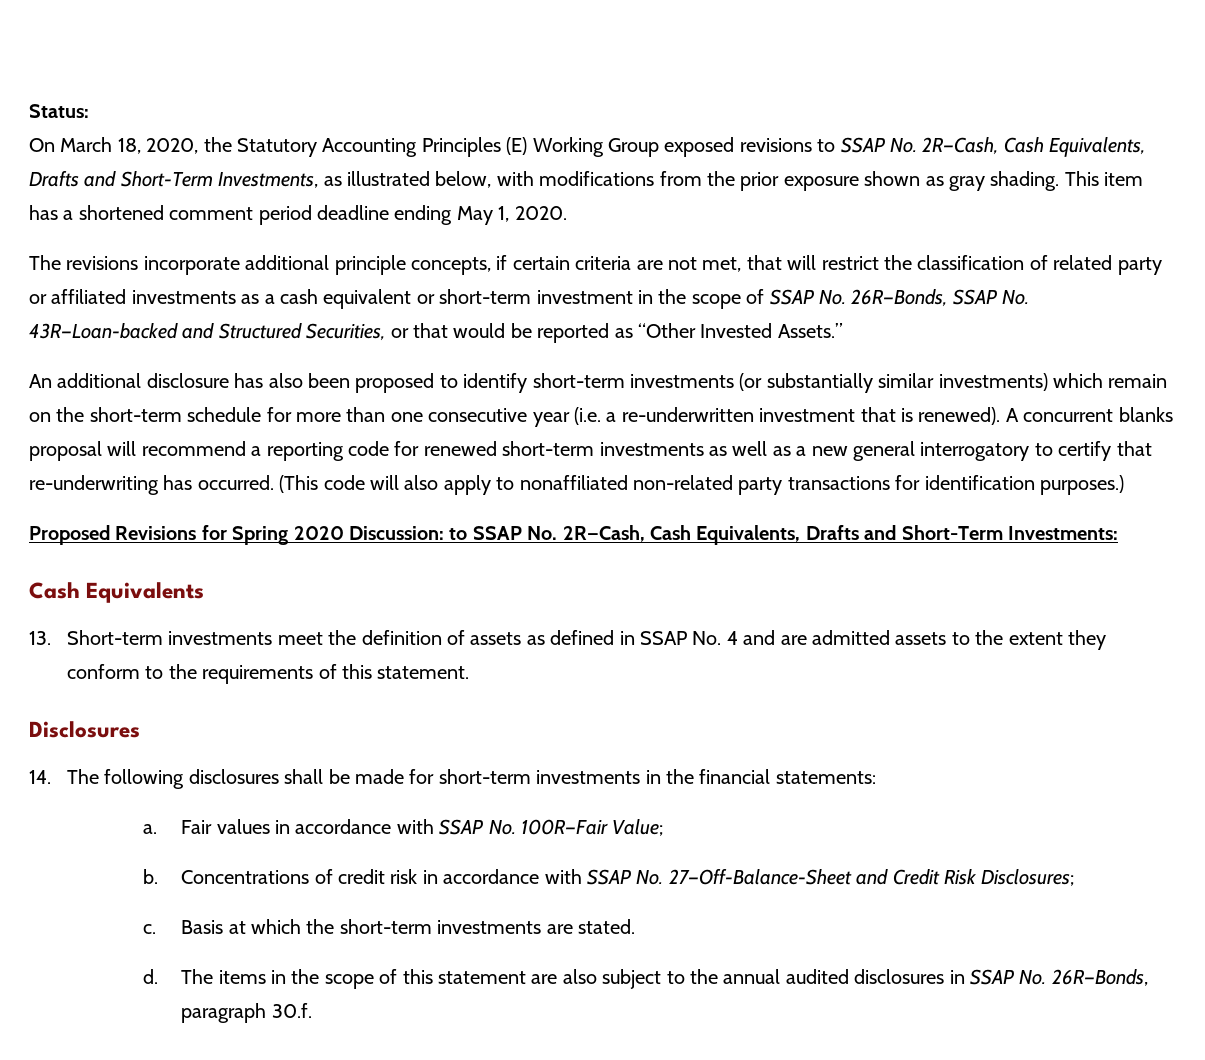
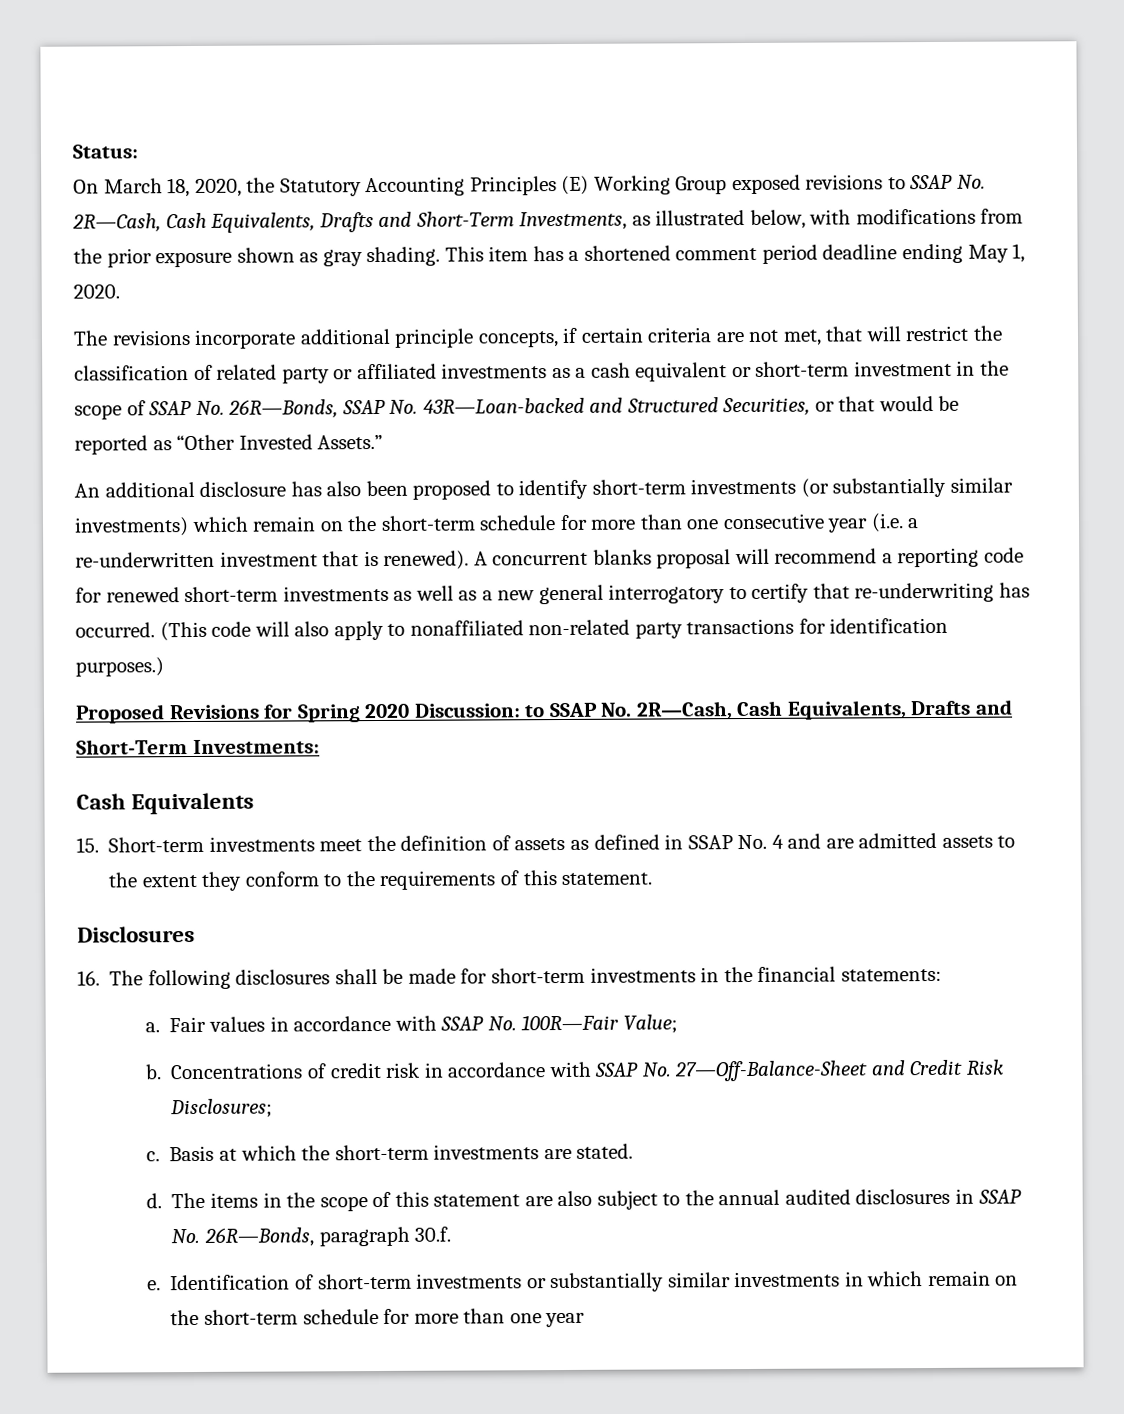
[29,631,51,645] 13. -> [76,837,99,853] 15.
[29,770,51,784] 14. -> [77,970,100,986] 16.
(312, 1010) none -> [147,1270,1019,1293] [170,1308,586,1328] // e. Identification of short-term investments or substantially similar investments in which remain on the short-term schedule for more than one year

